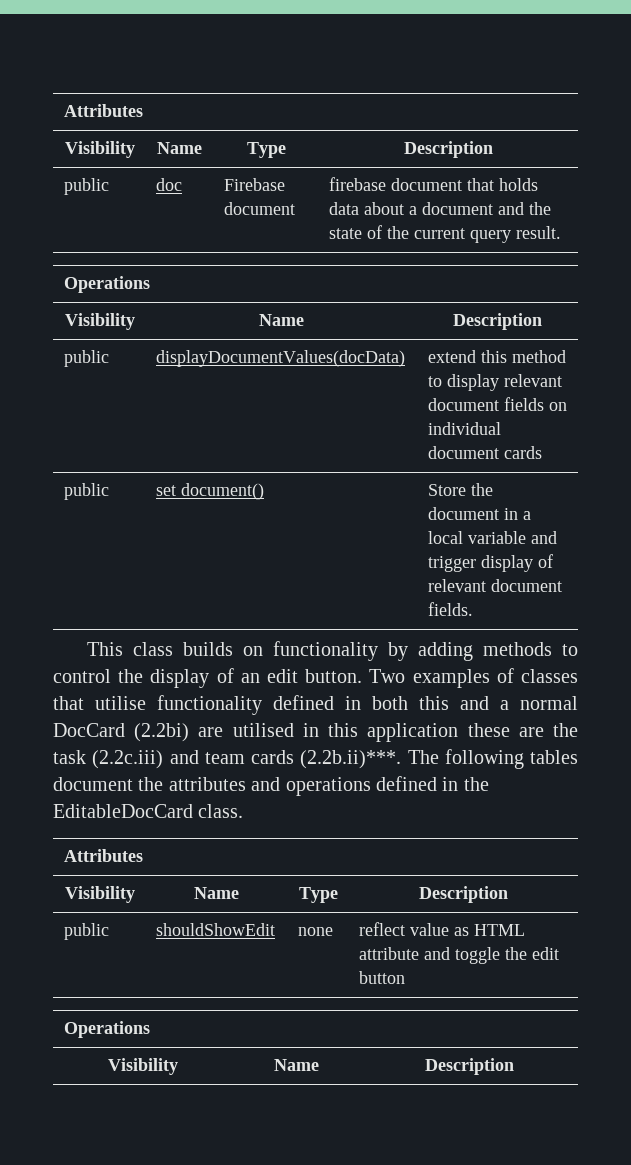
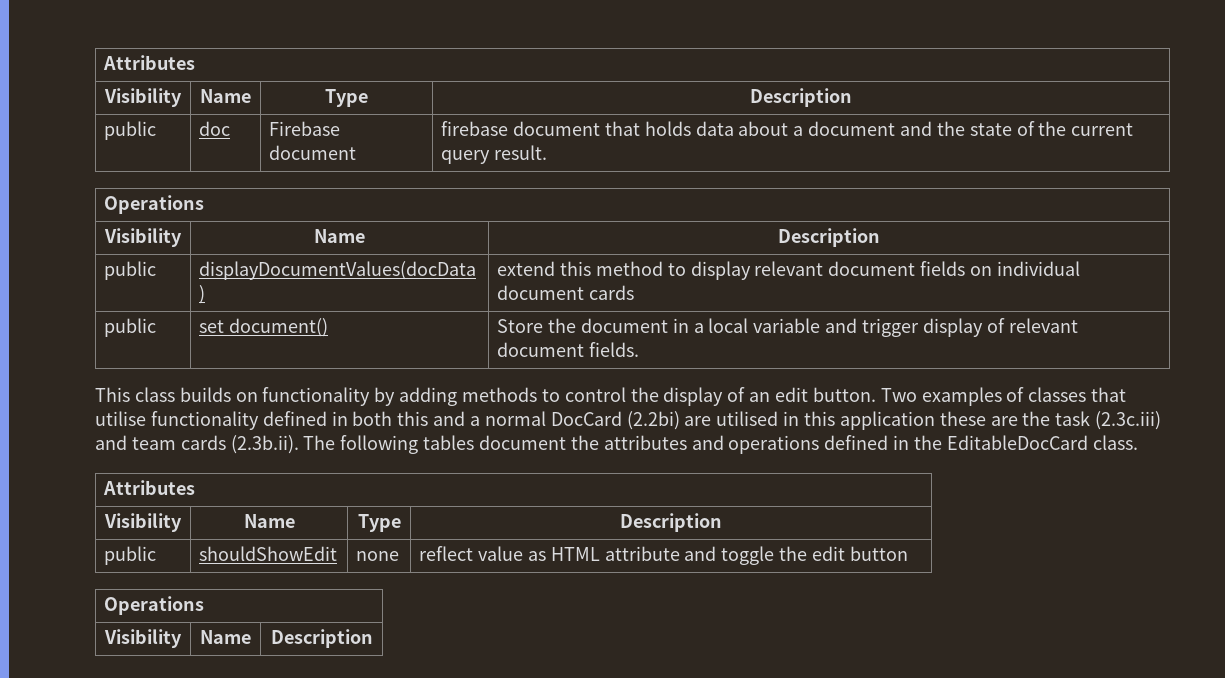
[92,750,164,769] (2.2c.iii) -> [1095,411,1162,430] (2.3c.iii)
[300,750,402,769] (2.2b.ii)***. -> [230,435,299,454] (2.3b.ii).

